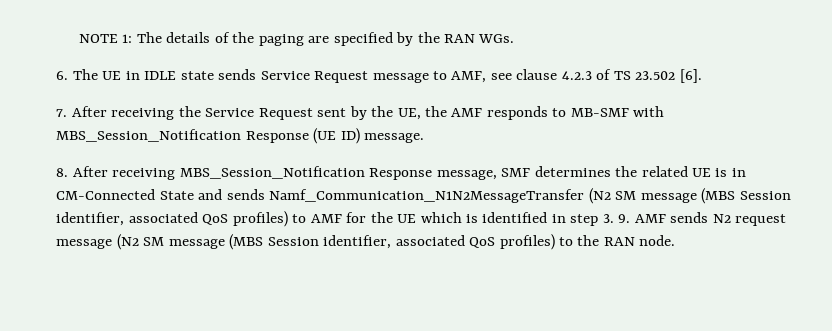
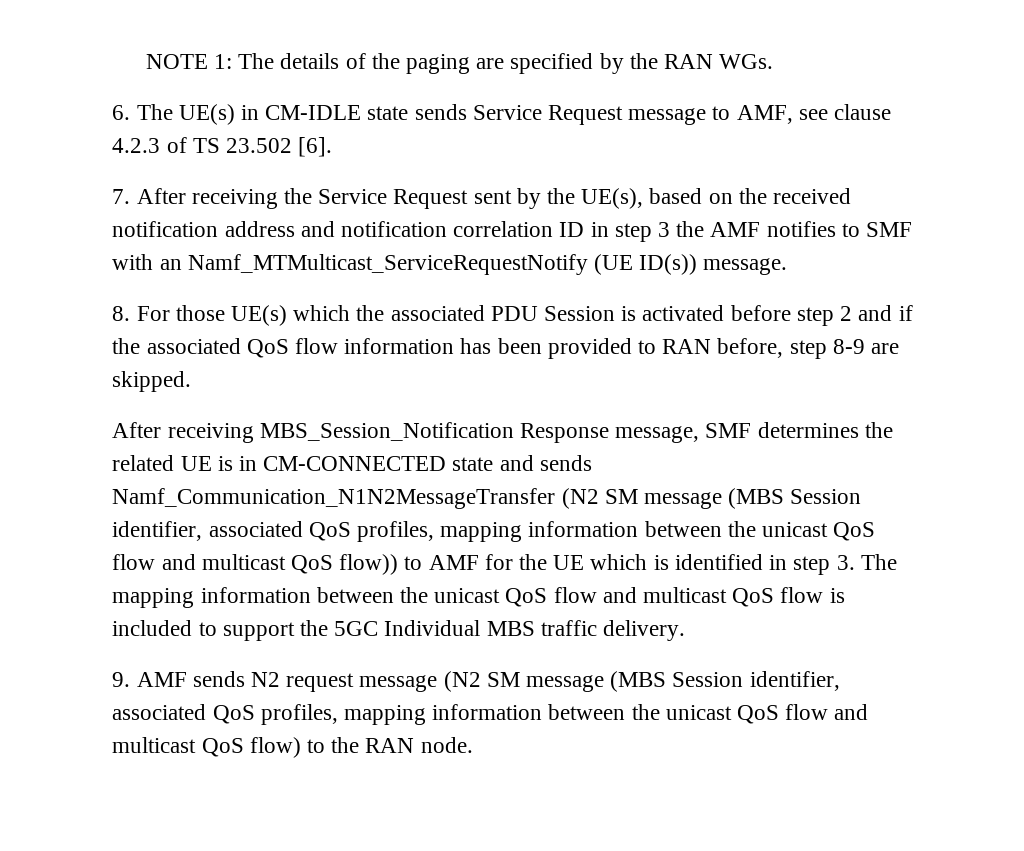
[102,71,177,80] UE in IDLE -> [178,104,362,125] UE(s) in CM-IDLE
[397,106,665,120] [56,128,425,144] [56,168,69,177] UE, the AMF responds to MB-SMF with MBS_Session_Notification Response (UE ID) message. // 8. -> [581,188,852,209] [112,221,913,242] [112,254,788,275] [112,305,913,326] [112,338,900,359] [112,371,192,392] UE(s), based on the received notification address and notification correlation ID in step 3 the AMF notifies to SMF with an Namf_MTMulticast_ServiceRequestNotify (UE ID(s)) message. // 8. For those UE(s) which the associated PDU Session is activated before step 2 and if the associated QoS flow information has been provided to RAN before, step 8-9 are skipped. //
[56,189,194,200] CM-Connected State -> [263,456,494,471] CM-CONNECTED state
[232,211,288,227] profiles) -> [357,521,876,542] [112,554,399,575] profiles, mapping information between the unicast QoS flow and multicast QoS flow))
(614, 218) none -> [860,554,897,570] [112,587,845,608] [112,620,686,641] The mapping information between the unicast QoS flow and multicast QoS flow is included to support the 5GC Individual MBS traffic delivery. //
[499,234,555,250] profiles) -> [260,704,869,725] [112,737,301,758] profiles, mapping information between the unicast QoS flow and multicast QoS flow)

